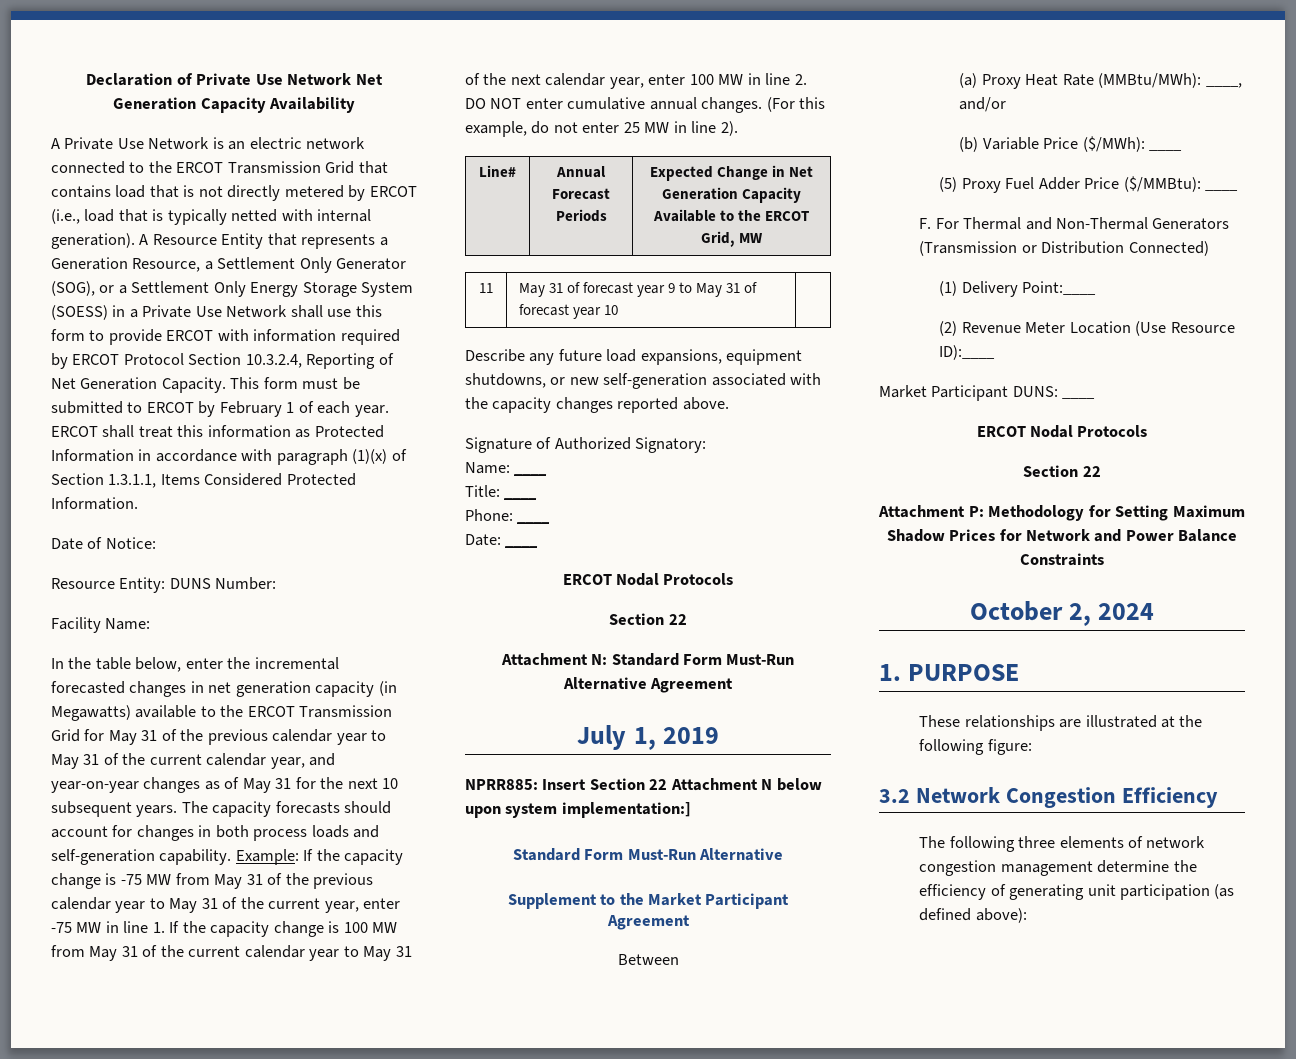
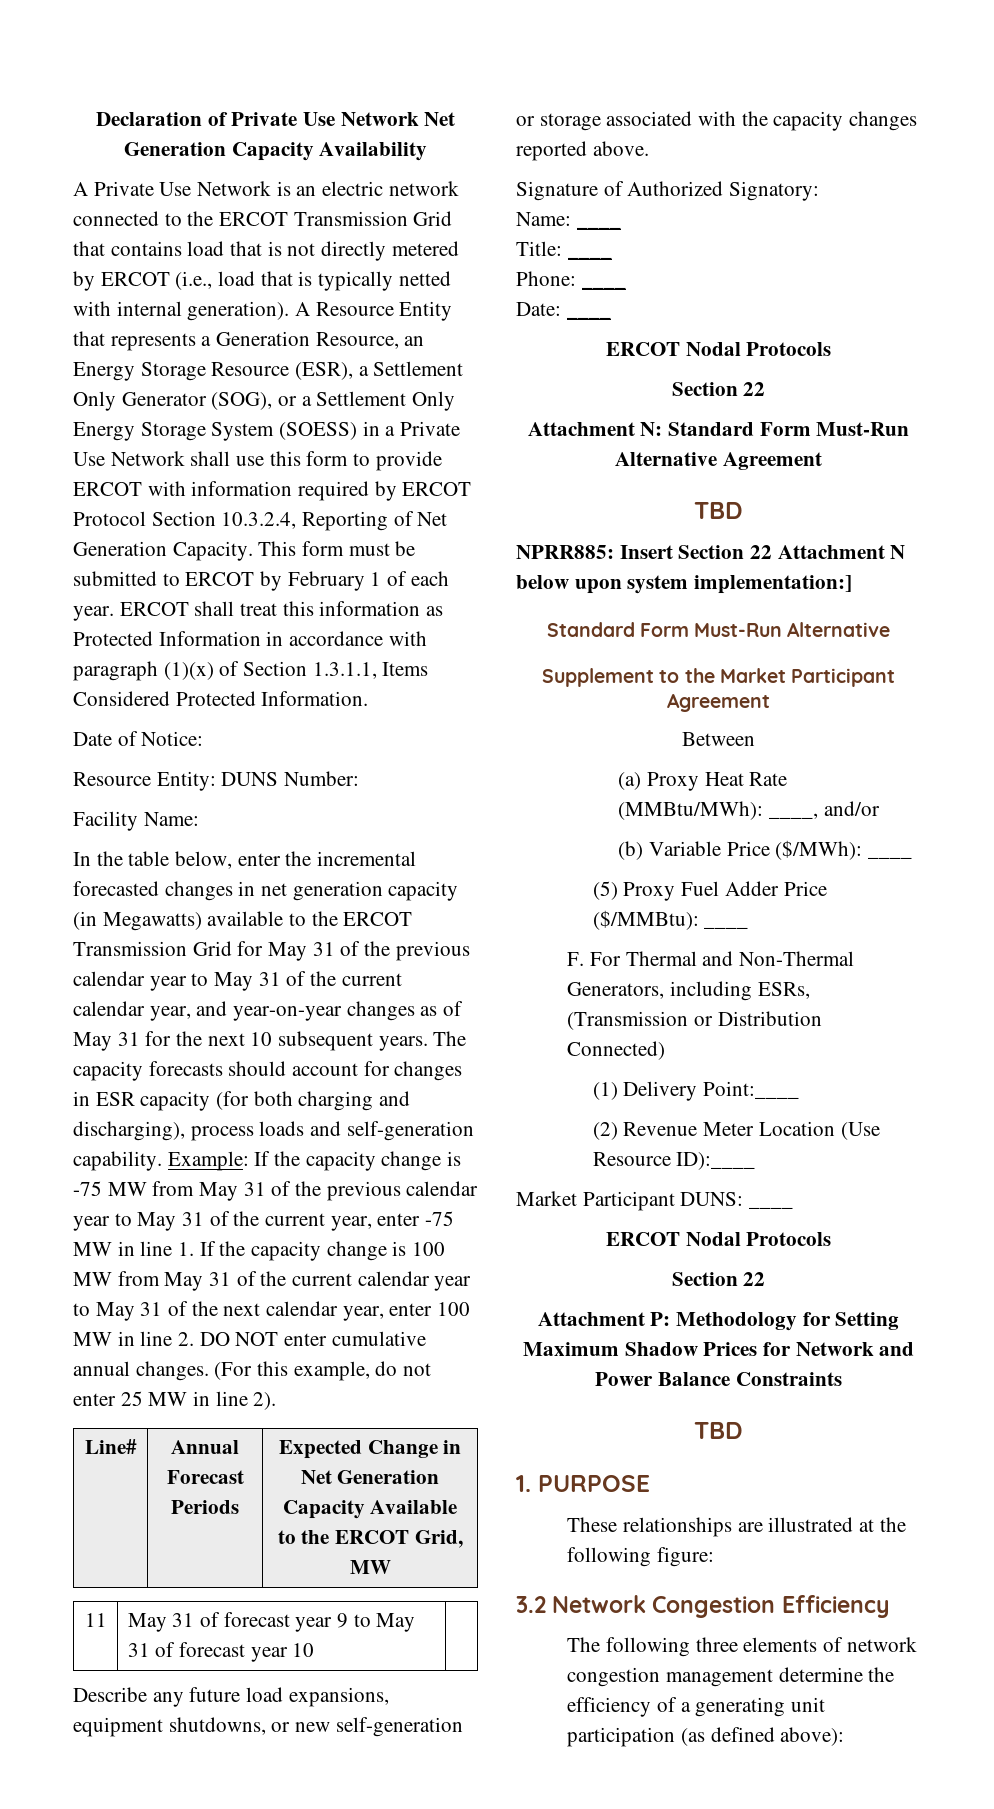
(201, 265) none -> [404,336,425,346] [73,362,354,381] an Energy Storage Resource (ESR),
[215,825,249,838] both -> [95,1091,411,1111] [73,1121,185,1141] ESR capacity (for both charging and discharging),
(708, 381) none -> [516,113,601,131] or storage
[577,725,719,750] July 1, 2019 -> [694,502,743,519] TBD
[1152,218,1230,230] Generators -> [567,981,810,1001] Generators, including ESRs,
[969,601,1155,626] October 2, 2024 -> [694,1422,743,1439] TBD
(1006, 890) none -> [680,1702,691,1712] a

